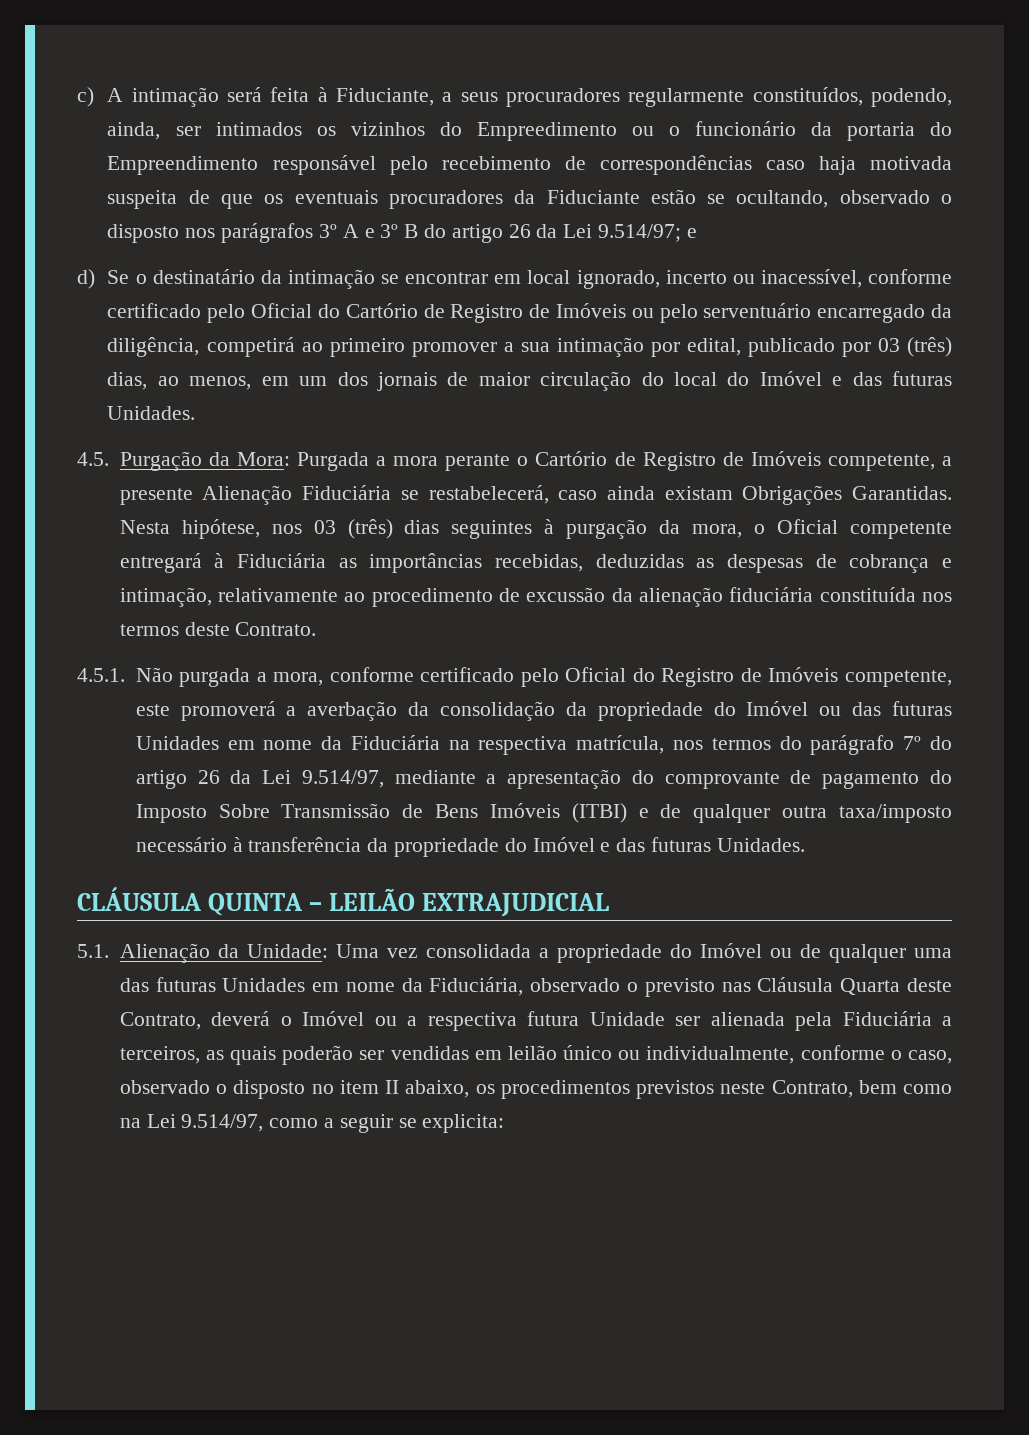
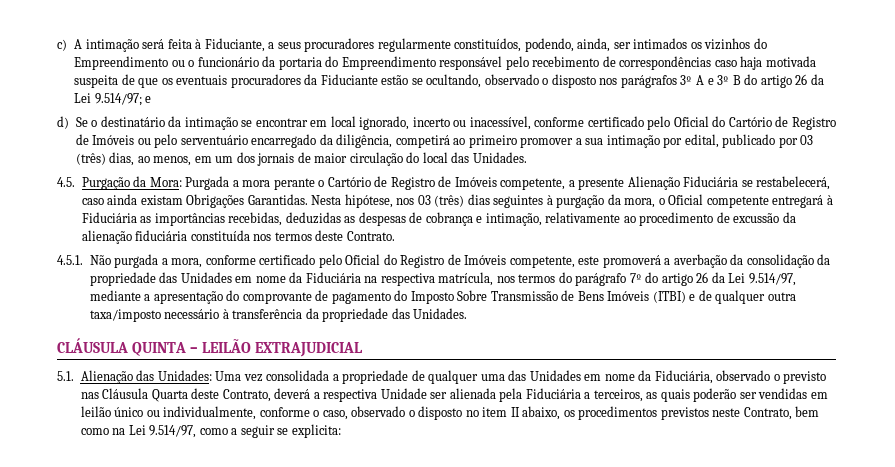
[476,122,617,141] Empreedimento -> [74,56,169,70] Empreendimento
[727,371,952,386] do Imóvel e das futuras -> [451,152,470,163] das
[713,701,952,716] do Imóvel ou das futuras -> [159,272,178,283] das
[504,837,711,852] do Imóvel e das futuras -> [391,308,410,319] das
[217,944,328,958] da Unidade: -> [136,370,212,381] das Unidades:
[669,943,792,958] do Imóvel ou -> (409, 377) none
[155,977,216,992] futuras -> (527, 375) none
[280,1011,397,1026] o Imóvel ou -> (311, 393) none
[527,1011,580,1026] futura -> (378, 395) none

